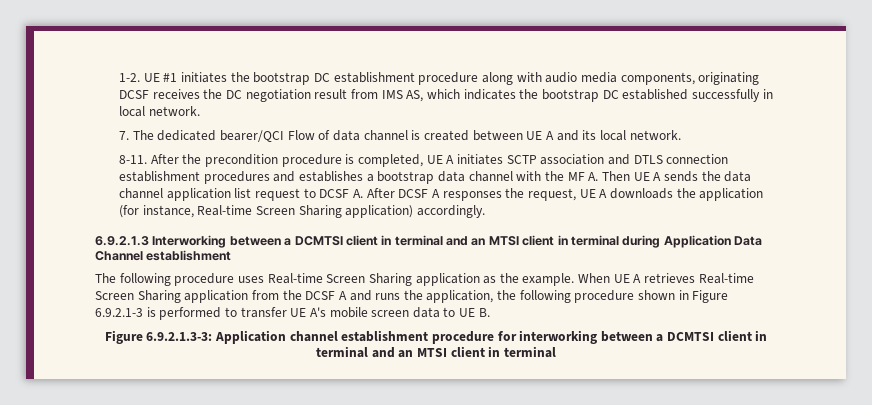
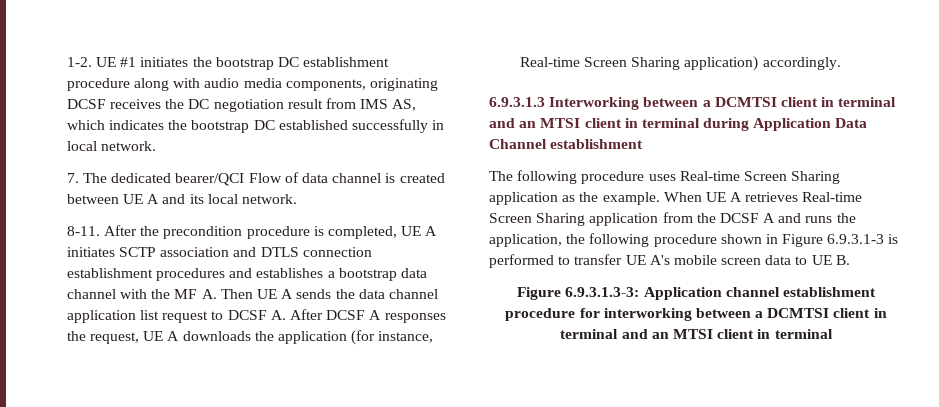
[95,236,149,246] 6.9.2.1.3 -> [489,97,545,107] 6.9.3.1.3
[95,308,143,317] 6.9.2.1-3 -> [827,234,885,244] 6.9.3.1-3
[146,332,213,341] 6.9.2.1.3-3: -> [565,287,640,297] 6.9.3.1.3-3:

